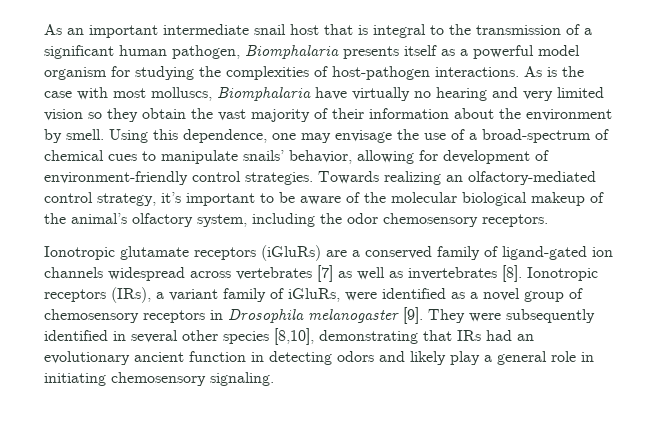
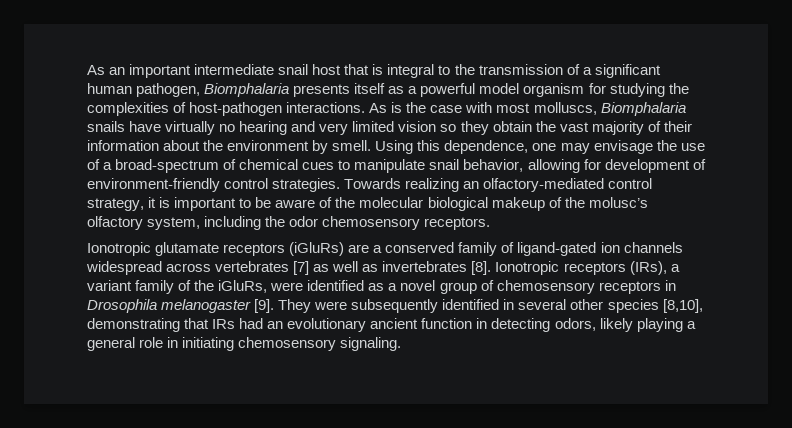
(311, 94) none -> [87,121,125,132] snails
[243,150,284,161] snails’ -> [429,159,460,170] snail
[161,192,181,203] it’s -> [148,197,171,208] it is
[71,213,127,224] animal’s -> [588,197,648,208] molusc’s
(284, 293) none -> [194,280,215,291] the
[337,351,480,365] odors and likely play -> [554,318,683,332] odors, likely playing

